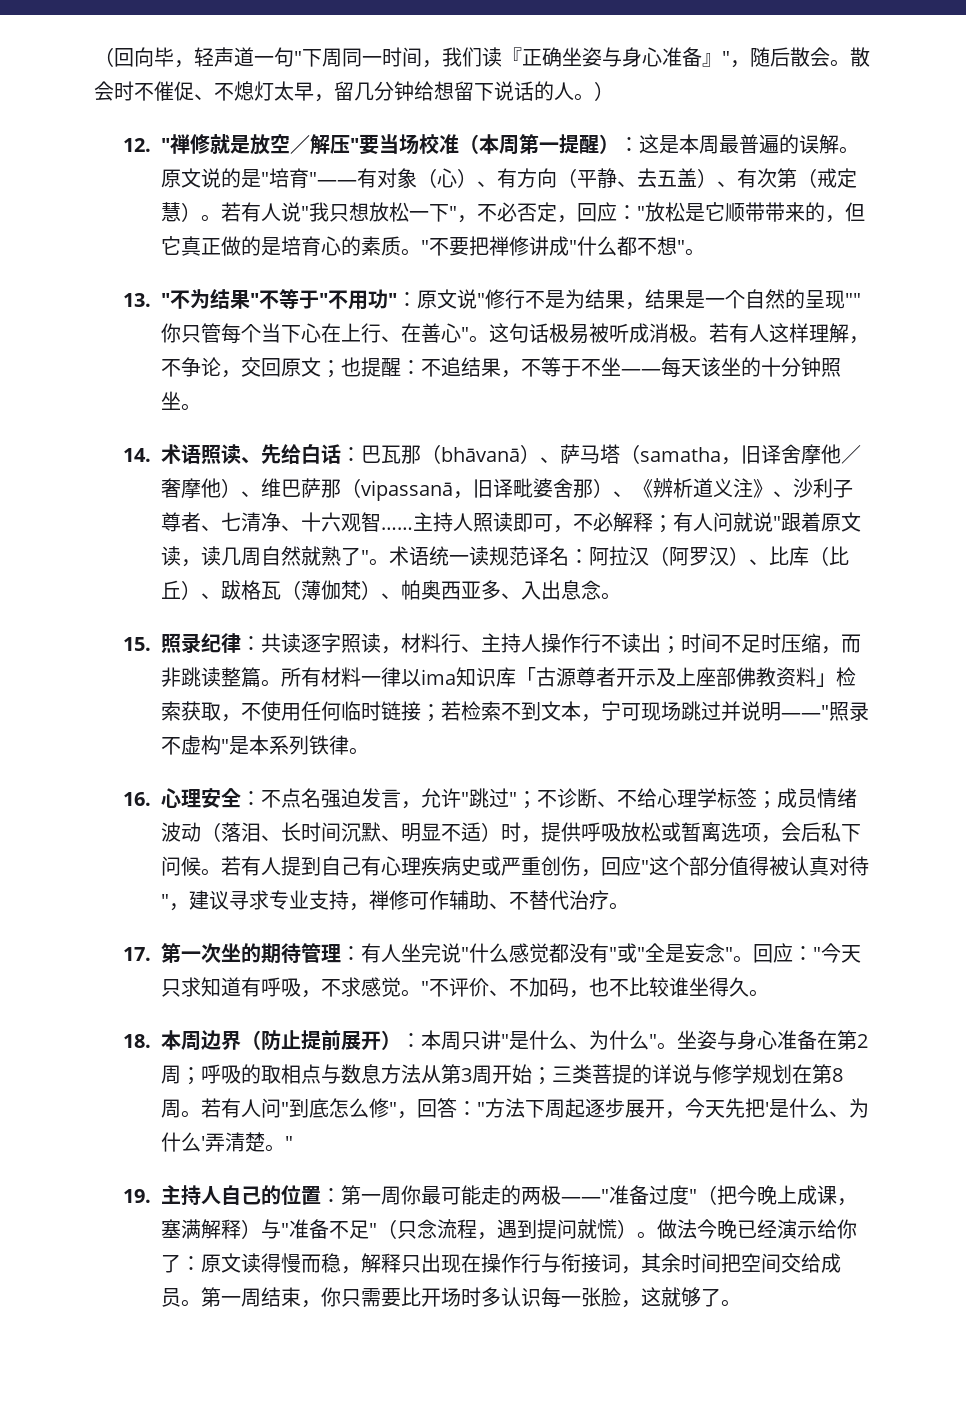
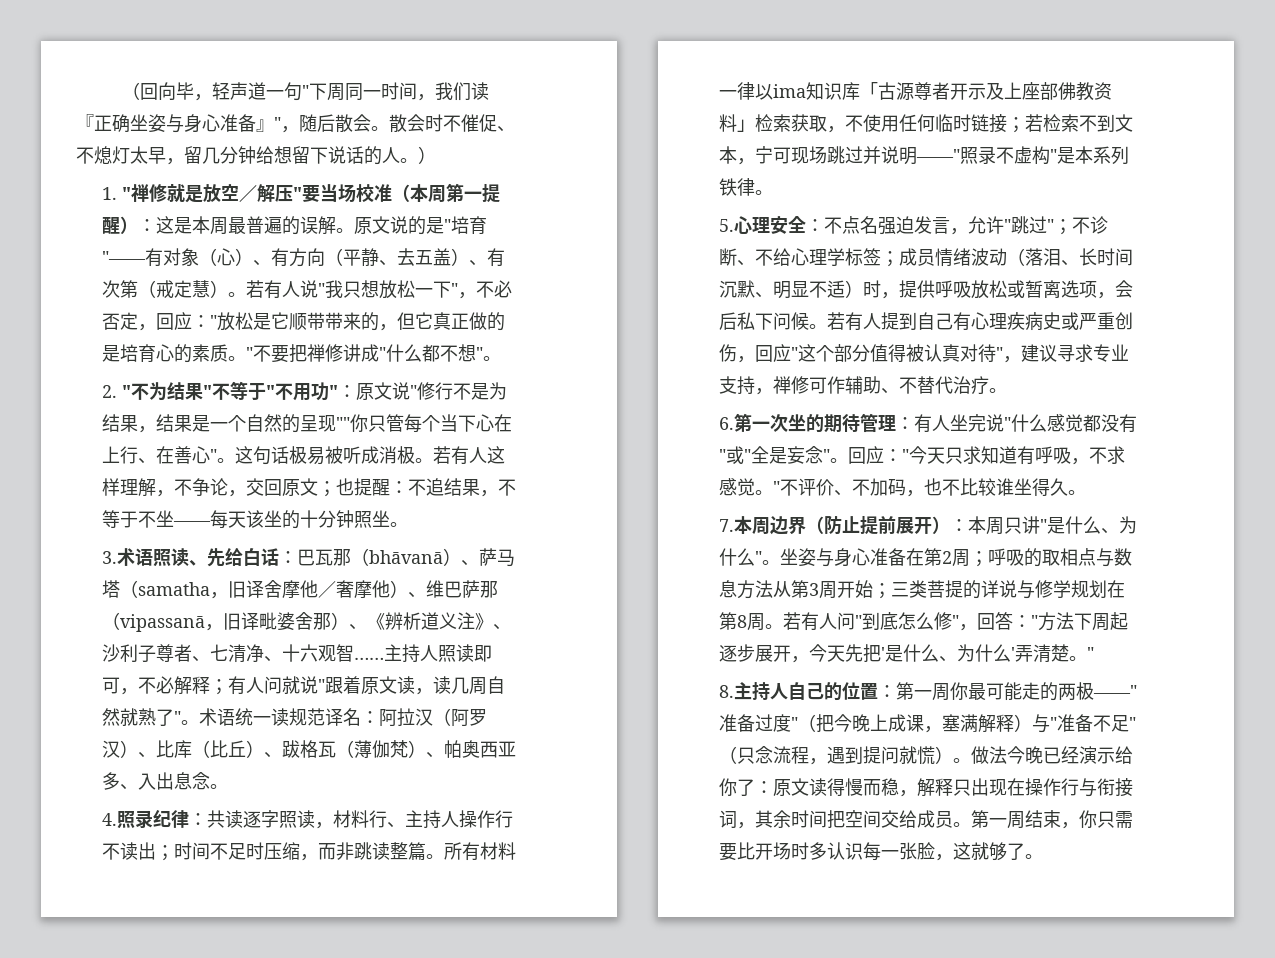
[122,138,151,152] 12. -> [101,187,117,200] 1.
[122,293,151,307] 13. -> [101,385,117,398] 2.
[122,448,151,462] 14. -> [101,551,117,564] 3.
[122,637,151,651] 15. -> [101,813,117,826] 4.
[122,792,151,806] 16. -> [718,219,734,232] 5.
[122,947,151,961] 17. -> [718,417,734,430] 6.
[122,1034,151,1048] 18. -> [718,519,734,532] 7.
[122,1189,151,1203] 19. -> [718,685,734,698] 8.

